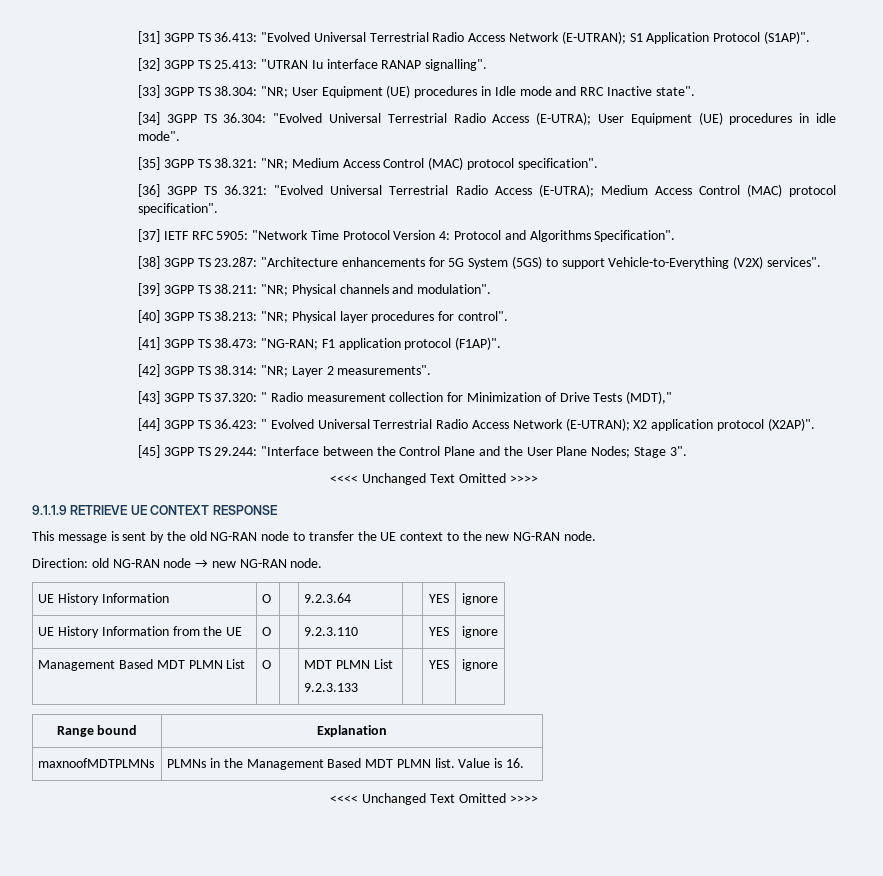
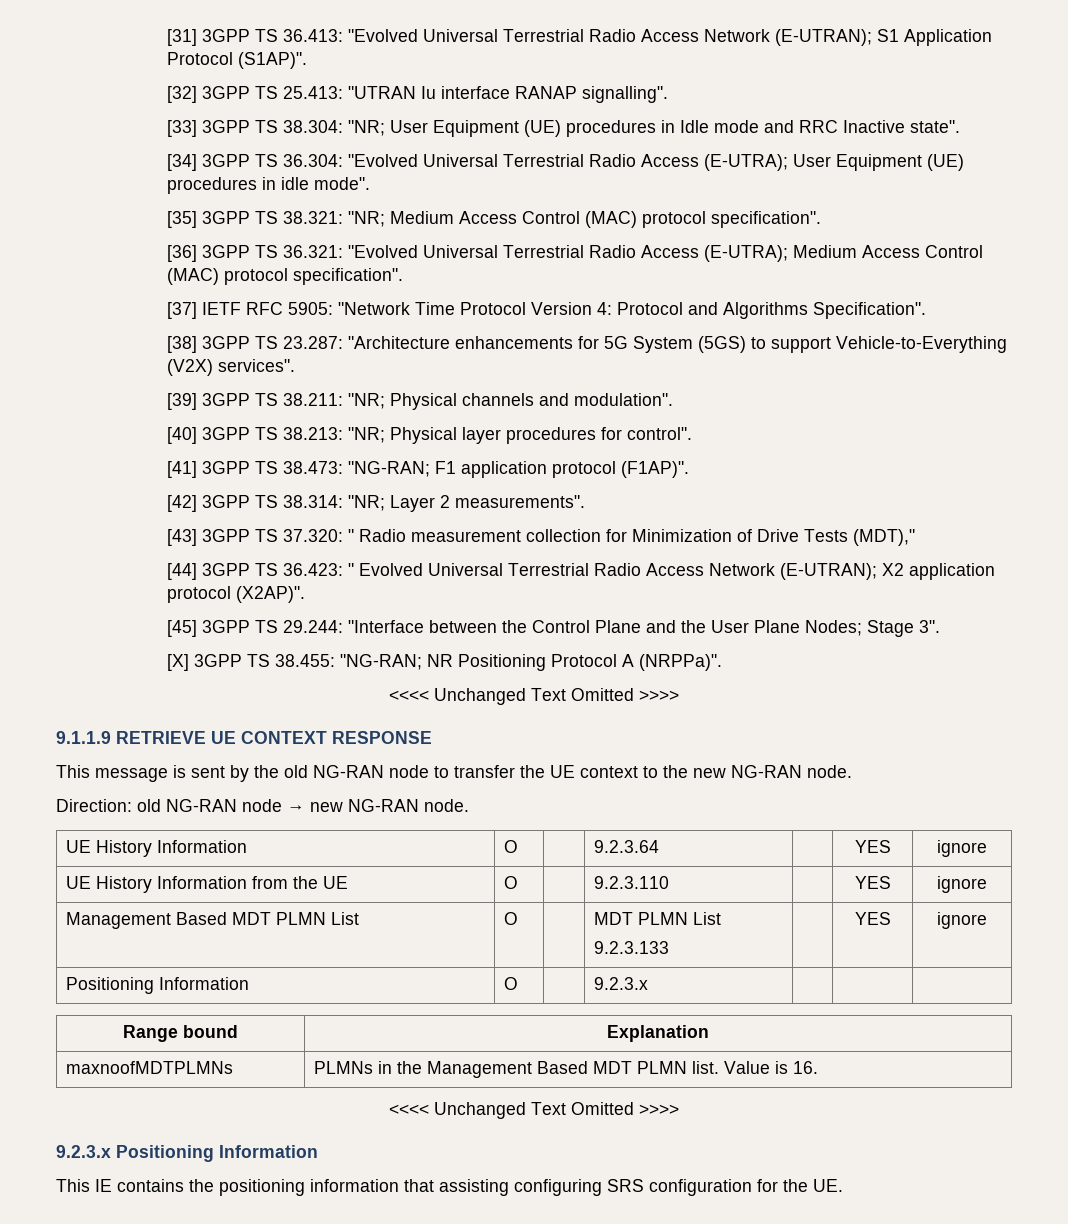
(687, 451) none -> [166,654,722,671] // [X] 3GPP TS 38.455: "NG-RAN; NR Positioning Protocol A (NRPPa)".
(498, 665) none -> [66,977,250,994] [504,977,519,990] [594,977,649,990] // Positioning Information | O | | 9.2.3.x | | |
(538, 799) none -> [56,1145,318,1162] [56,1179,843,1196] // 9.2.3.x Positioning Information // This IE contains the positioning information that assisting configuring SRS configuration for the UE.

